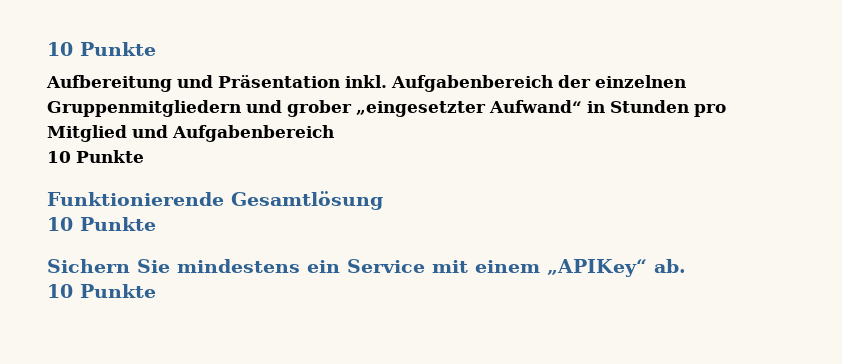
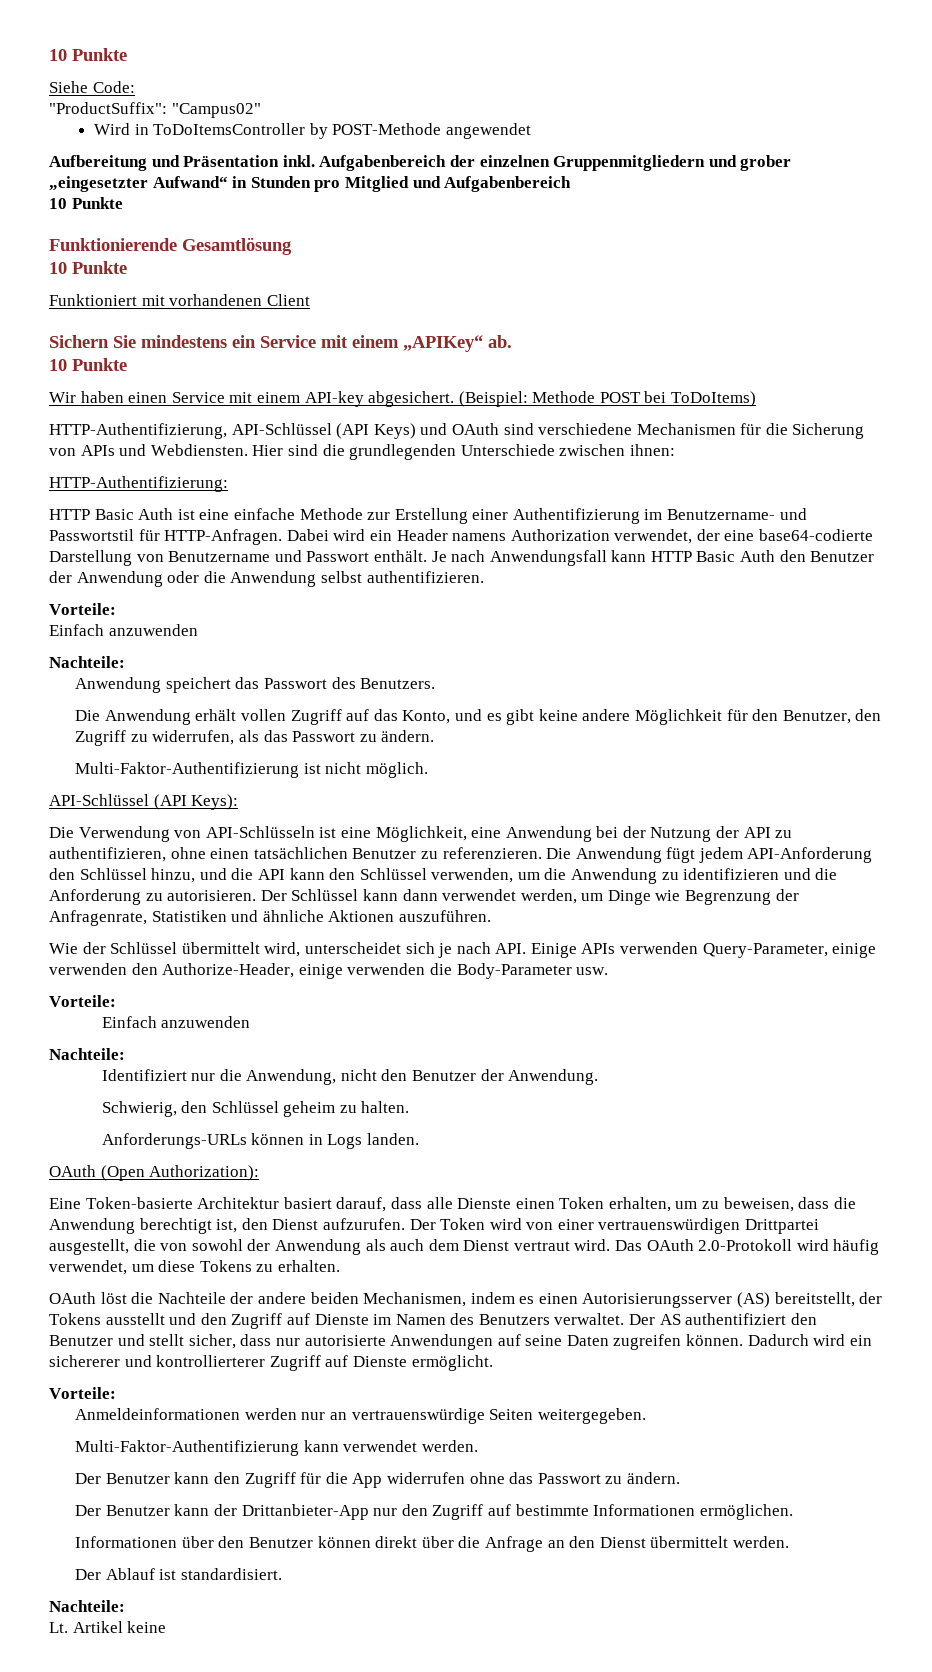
[47,42,156,56] 10 Punkte -> [49,48,127,61] [49,81,135,93] [49,102,261,118] [93,123,531,139] 10 Punkte // Siehe Code: // "ProductSuffix": "Campus02" // Wird in ToDoItemsController by POST-Methode angewendet
(156, 224) none -> [49,294,310,306] // Funktioniert mit vorhandenen Client
(156, 291) none -> [49,391,757,407] [49,423,865,439] [49,444,675,460] [49,476,228,492] [49,508,807,524] [49,529,874,545] [49,550,875,566] [49,571,484,587] [49,603,116,615] [49,624,198,636] [49,656,125,668] [75,677,436,693] [75,709,882,725] [75,730,435,746] [75,762,429,778] [49,794,239,810] [49,826,793,842] [49,847,873,863] [49,868,838,884] [49,889,799,905] [49,910,491,926] [49,942,877,958] [49,963,609,979] [49,995,116,1007] [101,1016,251,1028] [49,1048,125,1060] [101,1069,599,1085] [101,1101,410,1117] [101,1133,419,1149] [49,1165,260,1181] [49,1197,856,1212] [49,1218,820,1234] [49,1239,880,1255] [49,1260,340,1275] [49,1292,883,1308] [49,1313,817,1329] [49,1334,872,1350] [49,1355,493,1371] [49,1387,116,1399] [75,1408,646,1424] [75,1440,479,1456] [75,1472,680,1488] [75,1504,793,1520] [75,1536,789,1552] [75,1568,283,1580] [49,1600,125,1612] [49,1621,167,1633] // Wir haben einen Service mit einem API-key abgesichert. (Beispiel: Methode POST bei ToDoItems) // HTTP-Authentifizierung, API-Schlüssel (API Keys) und OAuth sind verschiedene Mechanismen für die Sicherung von APIs und Webdiensten. Hier sind die grundlegenden Unterschiede zwischen ihnen: // HTTP-Authentifizierung: // HTTP Basic Auth ist eine einfache Methode zur Erstellung einer Authentifizierung im Benutzername- und Passwortstil für HTTP-Anfragen. Dabei wird ein Header namens Authorization verwendet, der eine base64-codierte Darstellung von Benutzername und Passwort enthält. Je nach Anwendungsfall kann HTTP Basic Auth den Benutzer der Anwendung oder die Anwendung selbst authentifizieren. // Vorteile: // Einfach anzuwenden // Nachteile: // Anwendung speichert das Passwort des Benutzers. // Die Anwendung erhält vollen Zugriff auf das Konto, und es gibt keine andere Möglichkeit für den Benutzer, den Zugriff zu widerrufen, als das Passwort zu ändern. // Multi-Faktor-Authentifizierung ist nicht möglich. // API-Schlüssel (API Keys): // Die Verwendung von API-Schlüsseln ist eine Möglichkeit, eine Anwendung bei der Nutzung der API zu authentifizieren, ohne einen tatsächlichen Benutzer zu referenzieren. Die Anwendung fügt jedem API-Anforderung den Schlüssel hinzu, und die API kann den Schlüssel verwenden, um die Anwendung zu identifizieren und die Anforderung zu autorisieren. Der Schlüssel kann dann verwendet werden, um Dinge wie Begrenzung der Anfragenrate, Statistiken und ähnliche Aktionen auszuführen. // Wie der Schlüssel übermittelt wird, unterscheidet sich je nach API. Einige APIs verwenden Query-Parameter, einige verwenden den Authorize-Header, einige verwenden die Body-Parameter usw. // Vorteile: // Einfach anzuwenden // Nachteile: // Identifiziert nur die Anwendung, nicht den Benutzer der Anwendung. // Schwierig, den Schlüssel geheim zu halten. // Anforderungs-URLs können in Logs landen. // OAuth (Open Authorization): // Eine Token-basierte Architektur basiert darauf, dass alle Dienste einen Token erhalten, um zu beweisen, dass die Anwendung berechtigt ist, den Dienst aufzurufen. Der Token wird von einer vertrauenswürdigen Drittpartei ausgestellt, die von sowohl der Anwendung als auch dem Dienst vertraut wird. Das OAuth 2.0-Protokoll wird häufig verwendet, um diese Tokens zu erhalten. // OAuth löst die Nachteile der andere beiden Mechanismen, indem es einen Autorisierungsserver (AS) bereitstellt, der Tokens ausstellt und den Zugriff auf Dienste im Namen des Benutzers verwaltet. Der AS authentifiziert den Benutzer und stellt sicher, dass nur autorisierte Anwendungen auf seine Daten zugreifen können. Dadurch wird ein sichererer und kontrollierterer Zugriff auf Dienste ermöglicht. // Vorteile: // Anmeldeinformationen werden nur an vertrauenswürdige Seiten weitergegeben. // Multi-Faktor-Authentifizierung kann verwendet werden. // Der Benutzer kann den Zugriff für die App widerrufen ohne das Passwort zu ändern. // Der Benutzer kann der Drittanbieter-App nur den Zugriff auf bestimmte Informationen ermöglichen. // Informationen über den Benutzer können direkt über die Anfrage an den Dienst übermittelt werden. // Der Ablauf ist standardisiert. // Nachteile: // Lt. Artikel keine

